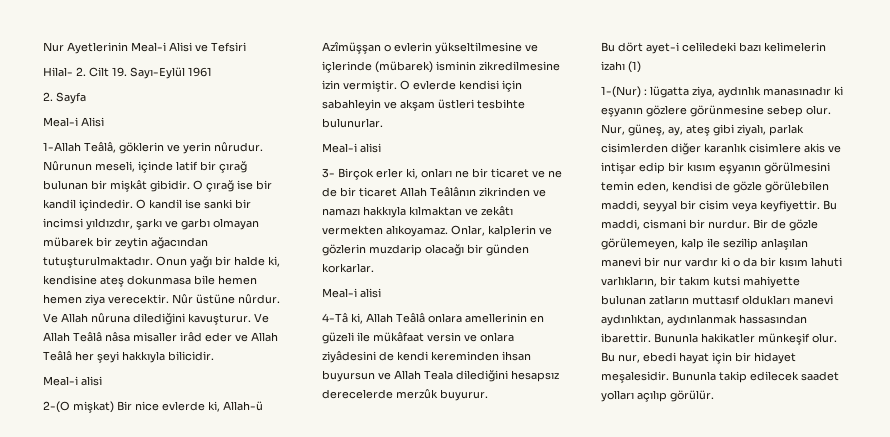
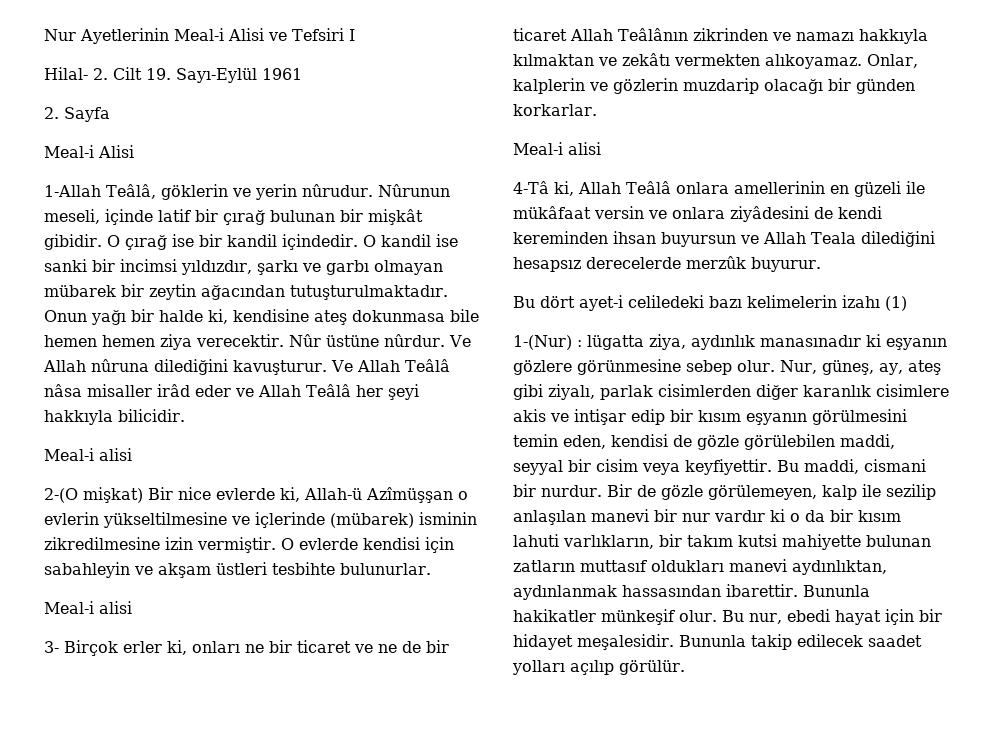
(246, 47) none -> [348,29,355,41] I

